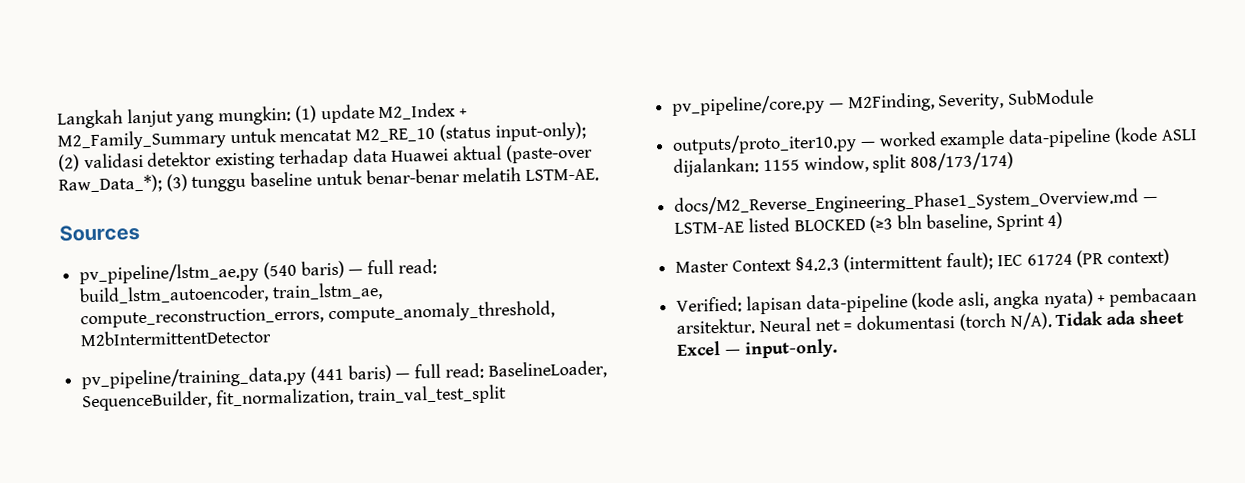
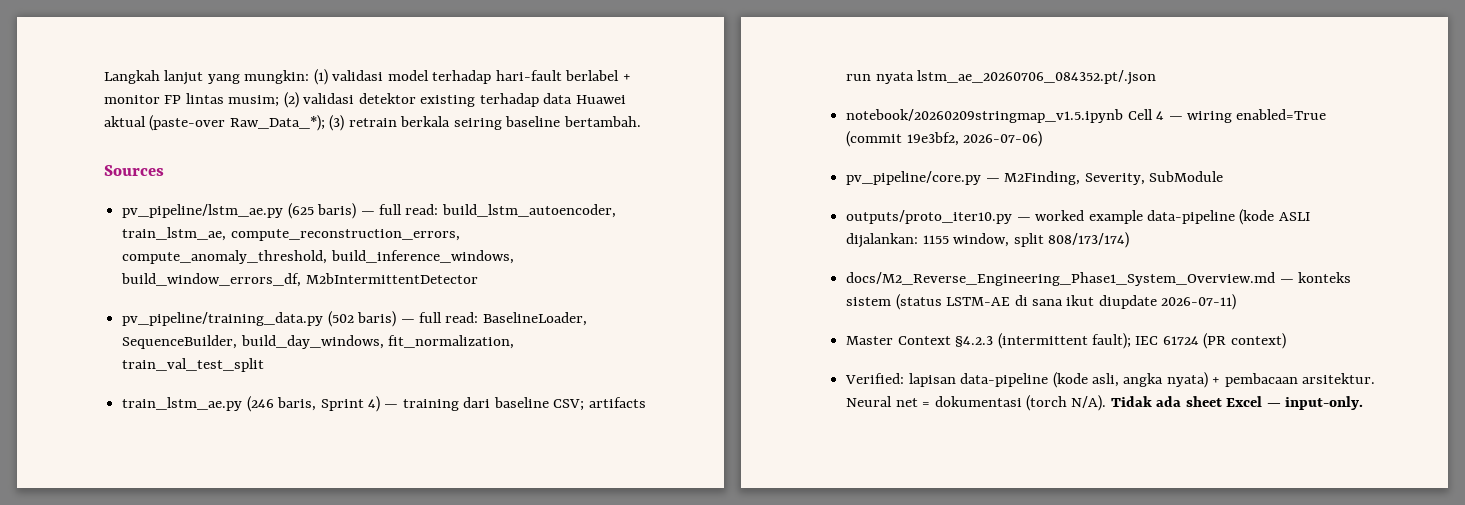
[320,102,468,124] [57,121,586,151] update M2_Index + M2_Family_Summary untuk mencatat M2_RE_10 (status input-only); -> [332,70,631,84] [104,93,280,107] validasi model terhadap hari-fault berlabel + monitor FP lintas musim;
[191,167,600,192] tunggu baseline untuk benar-benar melatih LSTM-AE. -> [348,116,641,130] retrain berkala seiring baseline bertambah.
[262,261,297,280] (540 -> [287,203,314,219] (625
(555, 312) none -> [330,250,514,264] [121,273,302,287] build_inference_windows, build_window_errors_df,
[309,365,344,384] (441 -> [327,311,354,327] (502
(213, 401) none -> [240,335,384,349] build_day_windows,
(507, 395) none -> [122,396,646,412] [846,70,1157,85] [846,109,1327,123] [846,131,1043,147] // train_lstm_ae.py (246 baris, Sprint 4) — training dari baseline CSV; artifacts run nyata lstm_ae_20260706_084352.pt/.json // notebook/20260209stringmap_v1.5.ipynb Cell 4 — wiring enabled=True (commit 19e3bf2, 2026-07-06)
[674,211,1064,234] LSTM-AE listed BLOCKED (≥3 bln baseline, Sprint 4) -> [1298,272,1352,283] [846,294,1237,310] konteks sistem (status LSTM-AE di sana ikut diupdate 2026-07-11)

